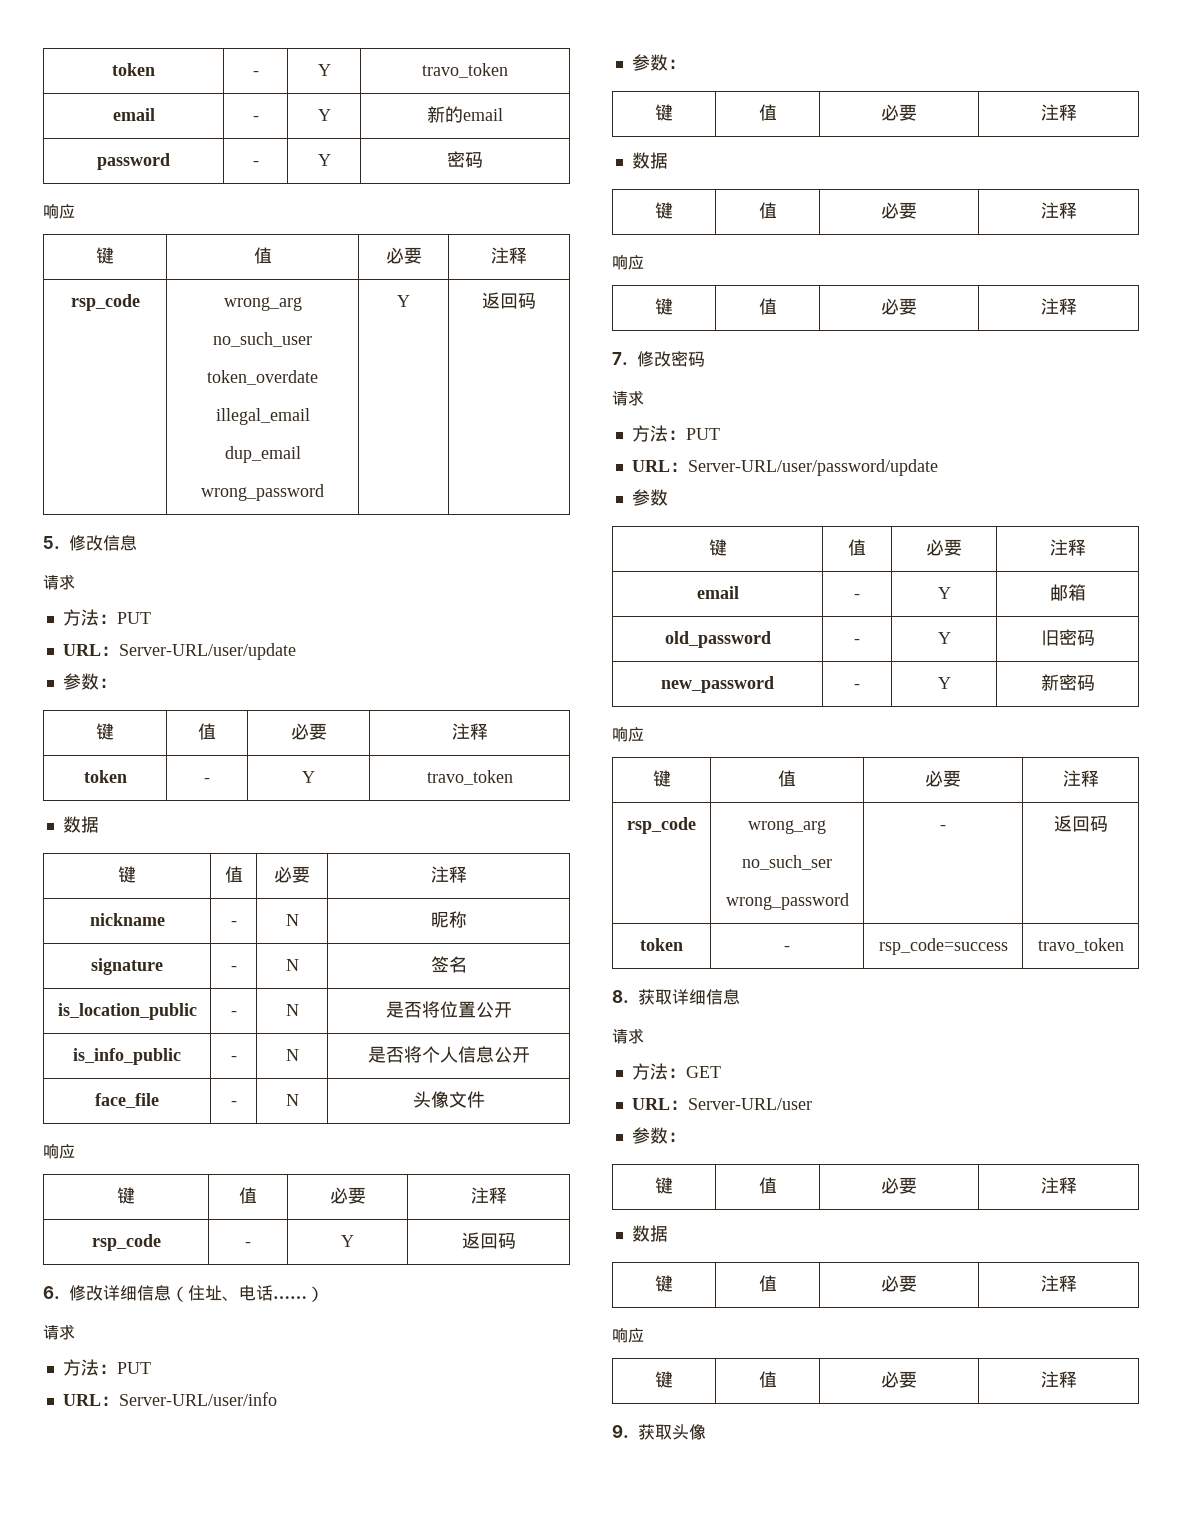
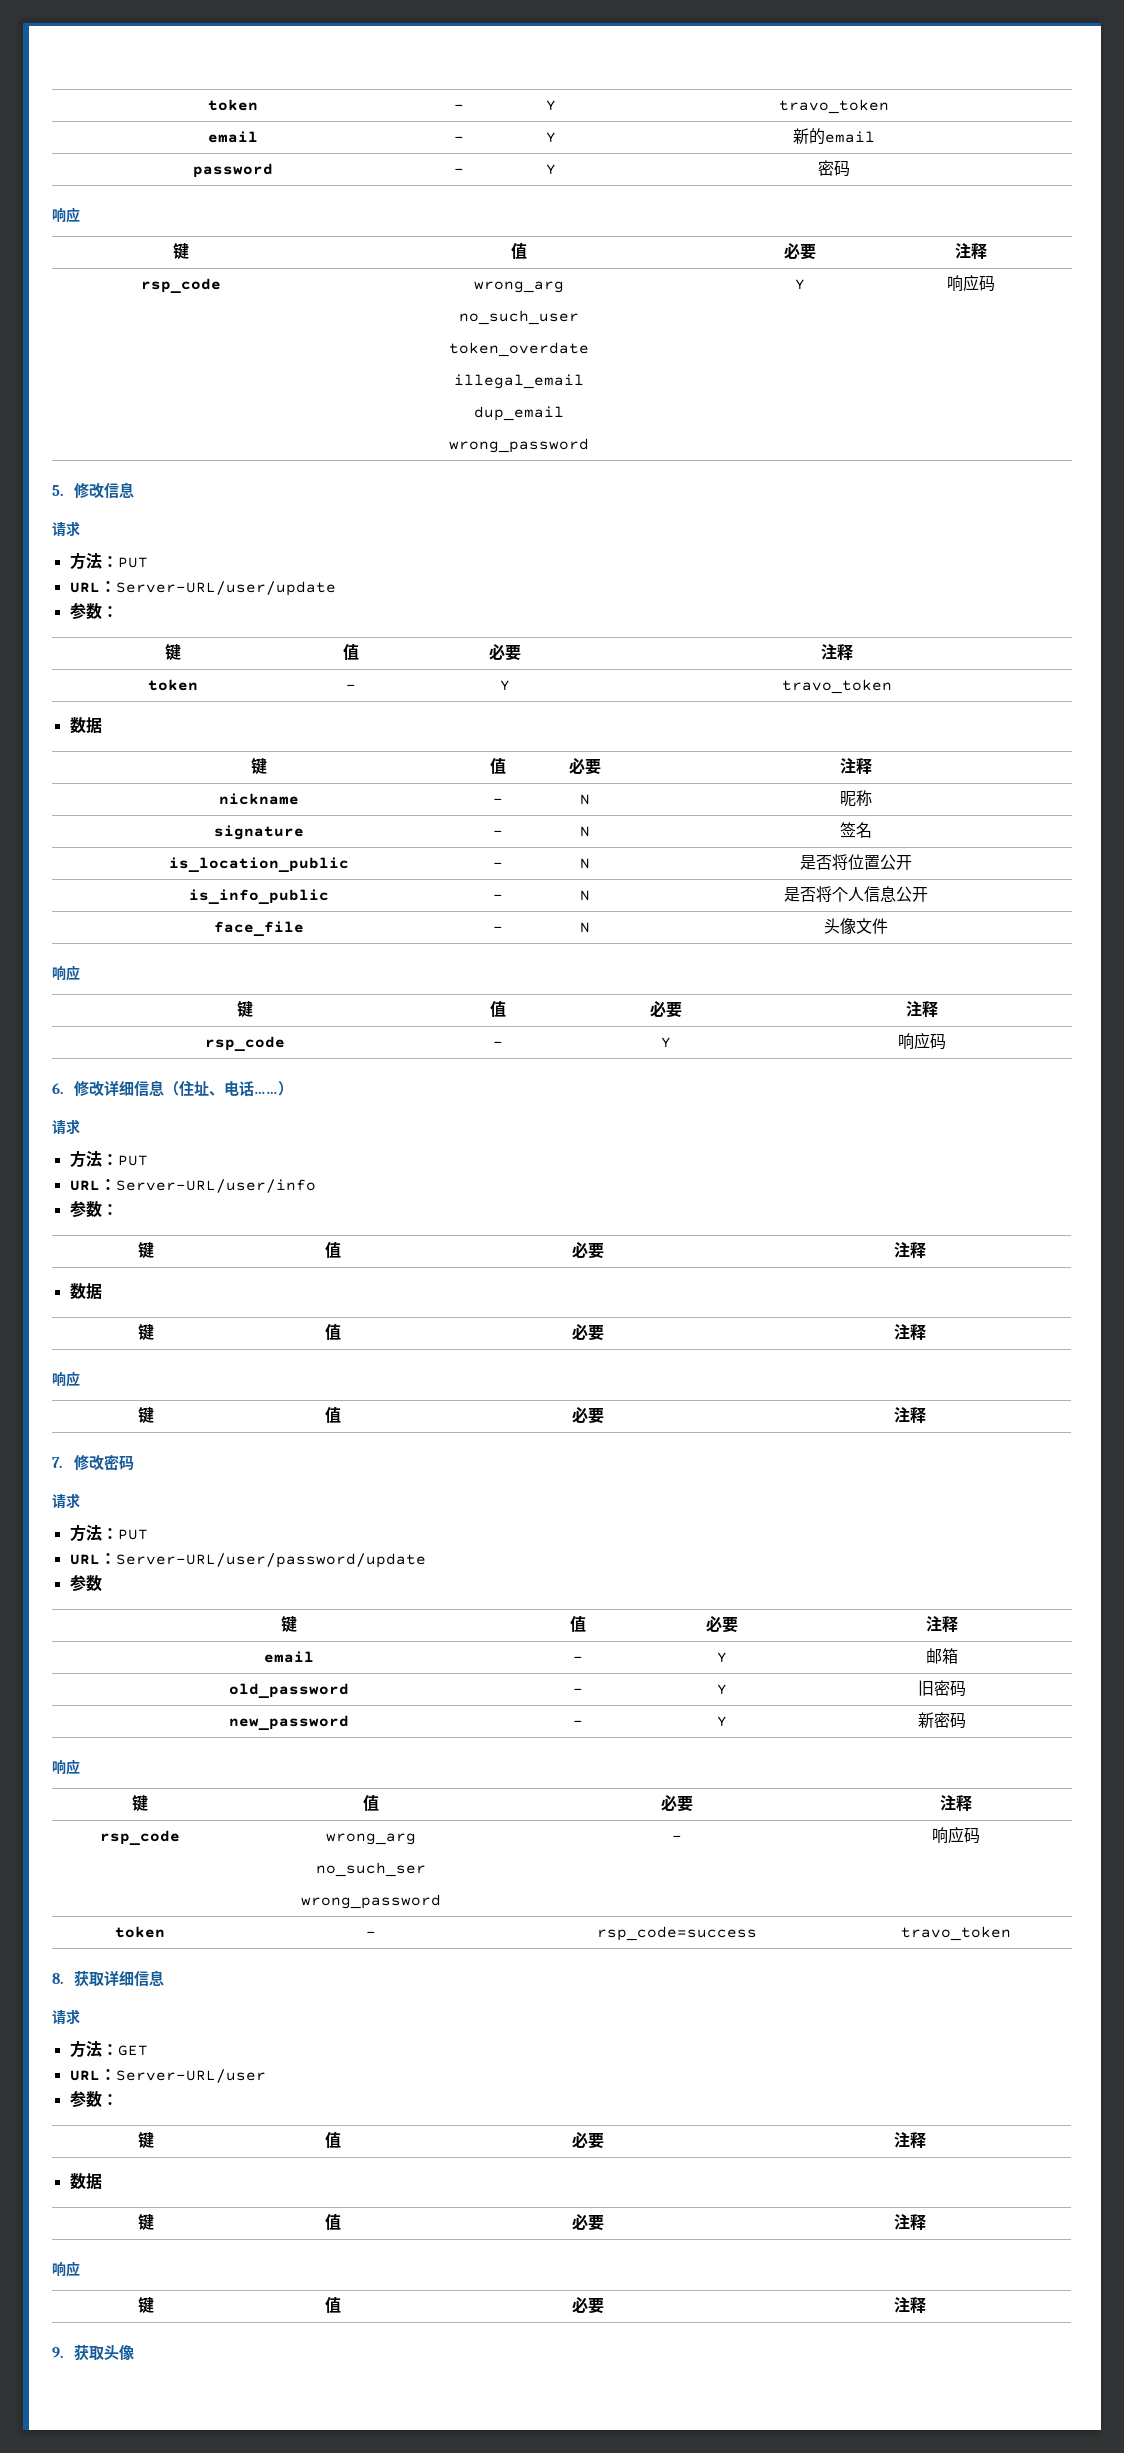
[482,292,518,309] 返回 -> [947,274,979,292] 响应
[461,1232,498,1249] 返回 -> [897,1032,930,1050] 响应
[1053,815,1090,832] 返回 -> [931,1826,964,1844] 响应

